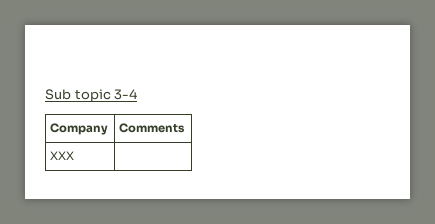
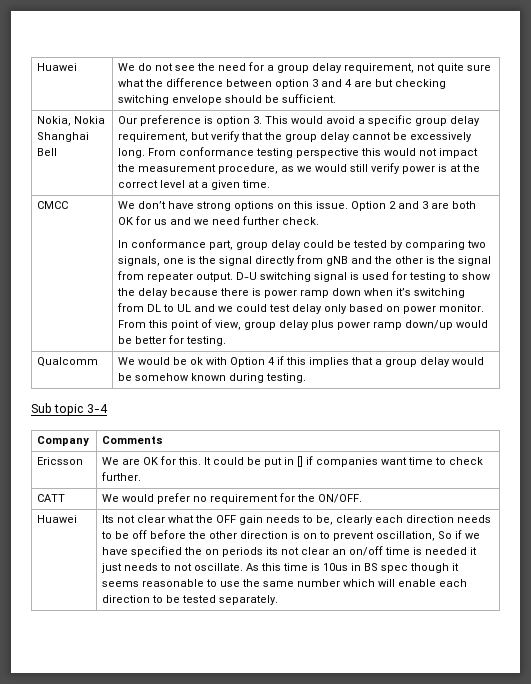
(45, 94) none -> [37,63,78,71] [118,62,492,73] [118,78,447,89] [118,94,337,105] [37,116,106,126] [37,132,90,142] [37,148,58,156] [118,115,481,126] [118,131,473,142] [118,147,479,158] [117,163,481,174] [118,180,271,190] [37,201,69,209] [118,201,477,211] [118,216,320,225] [118,239,487,250] [118,255,492,266] [118,271,492,282] [117,288,466,298] [118,303,485,314] [118,319,489,330] [118,335,227,346] [37,357,99,367] [118,356,485,367] [118,373,307,383] Huawei | We do not see the need for a group delay requirement, not quite sure what the difference between option 3 and 4 are but checking switching envelope should be sufficient. // Nokia, Nokia Shanghai Bell | Our preference is option 3. This would avoid a specific group delay requirement, but verify that the group delay cannot be excessively long. From conformance testing perspective this would not impact the measurement procedure, as we would still verify power is at the correct level at a given time. // CMCC | We don’t have strong options on this issue. Option 2 and 3 are both OK for us and we need further check. // In conformance part, group delay could be tested by comparing two signals, one is the signal directly from gNB and the other is the signal from repeater output. D-U switching signal is used for testing to show the delay because there is power ramp down when it’s switching from DL to UL and we could test delay only based on power monitor. From this point of view, group delay plus power ramp down/up would be better for testing. // Qualcomm | We would be ok with Option 4 if this implies that a group delay would be somehow known during testing. //
[50,151,75,160] XXX | -> [37,457,84,465] [102,456,484,467] [102,472,142,481] [37,494,66,502] [102,493,363,504] [37,515,78,523] [102,515,492,525] [101,530,481,541] [102,546,478,557] [101,563,460,573] [102,579,468,587] [102,595,279,605] Ericsson | We are OK for this. It could be put in [] if companies want time to check further. // CATT | We would prefer no requirement for the ON/OFF. // Huawei | Its not clear what the OFF gain needs to be, clearly each direction needs to be off before the other direction is on to prevent oscillation, So if we have specified the on periods its not clear an on/off time is needed it just needs to not oscillate. As this time is 10us in BS spec though it seems reasonable to use the same number which will enable each direction to be tested separately.

